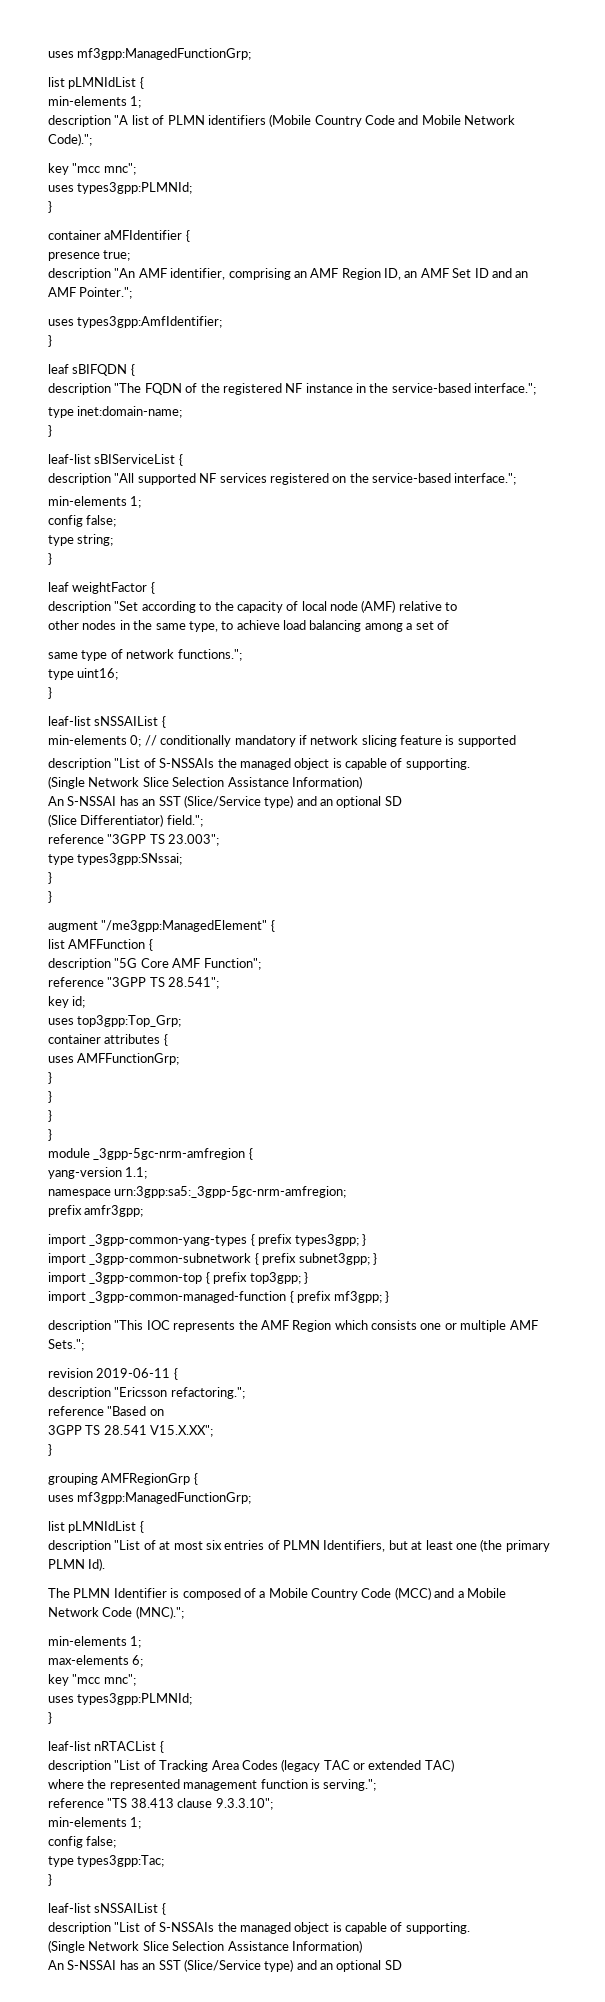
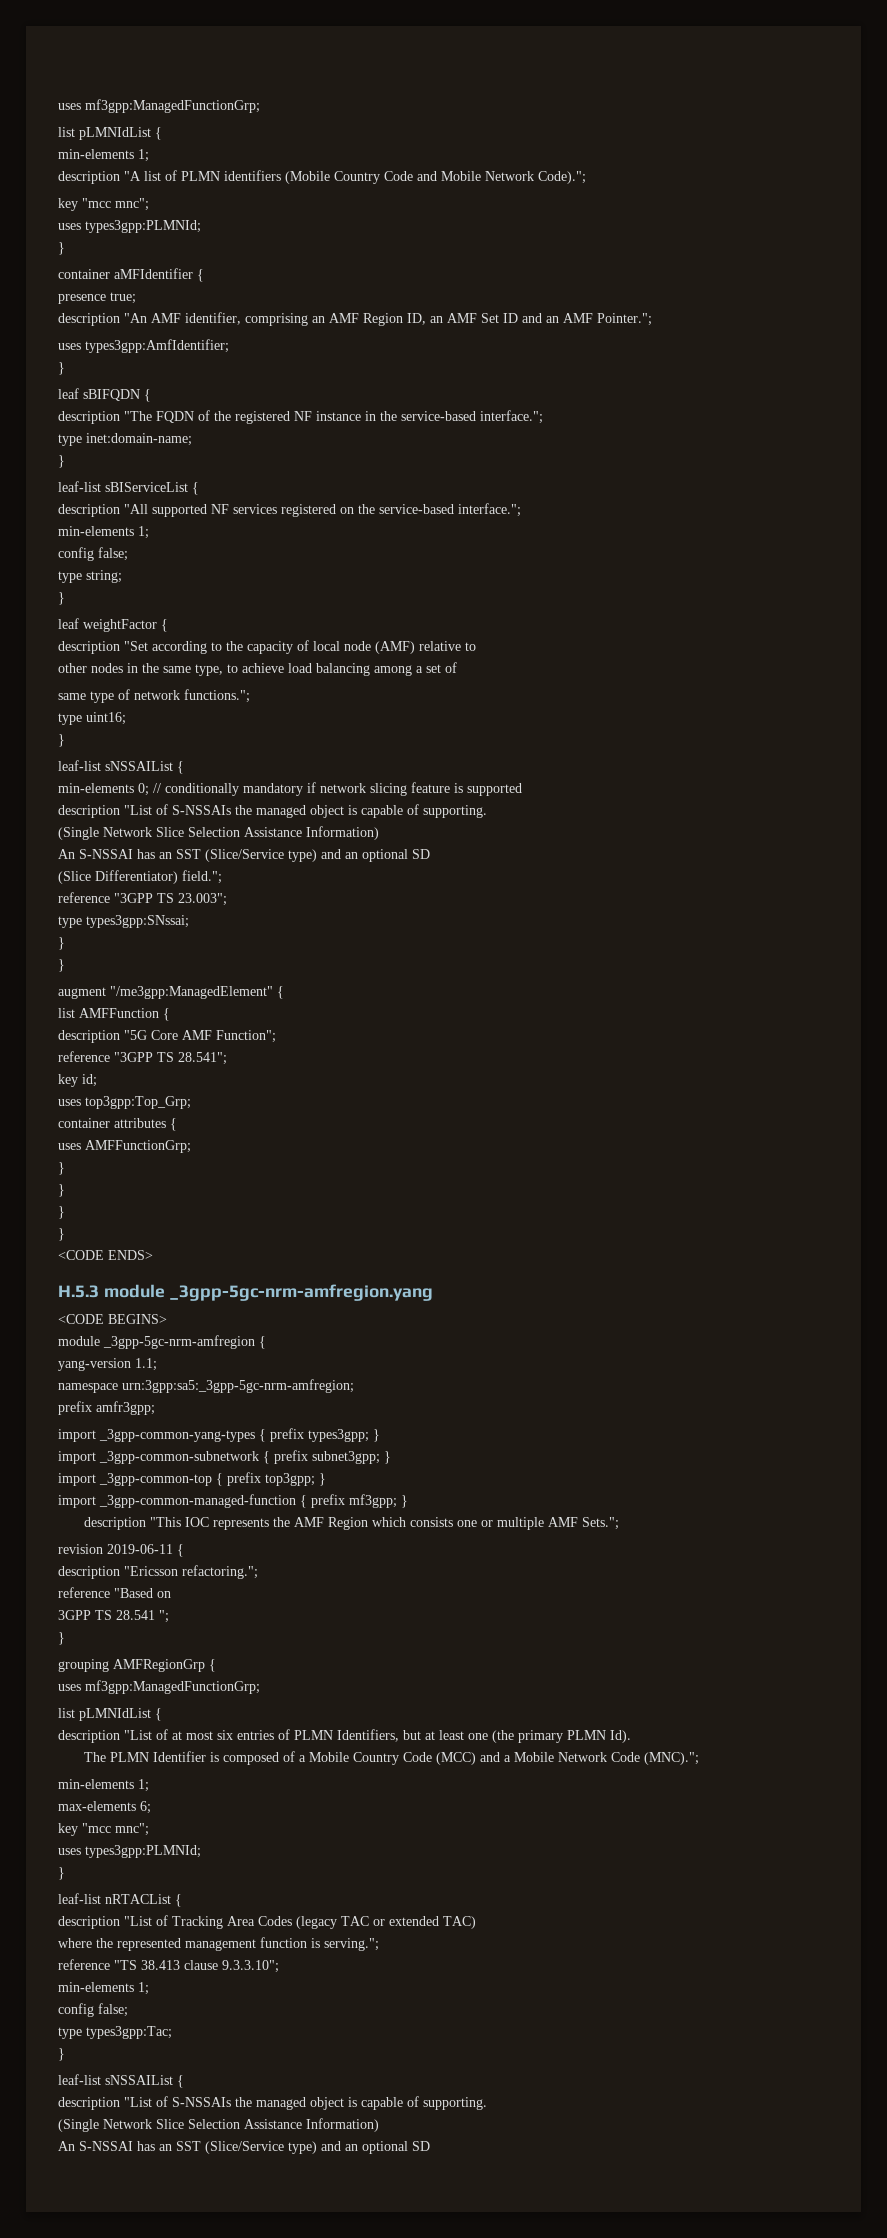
(52, 1135) none -> [58,1250,153,1260] [58,1284,434,1301] [58,1314,167,1324] // <CODE ENDS> // H.5.3 module _3gpp-5gc-nrm-amfregion.yang // <CODE BEGINS>
[150,1425,214,1437] V15.X.XX"; -> [159,1610,169,1623] ";

